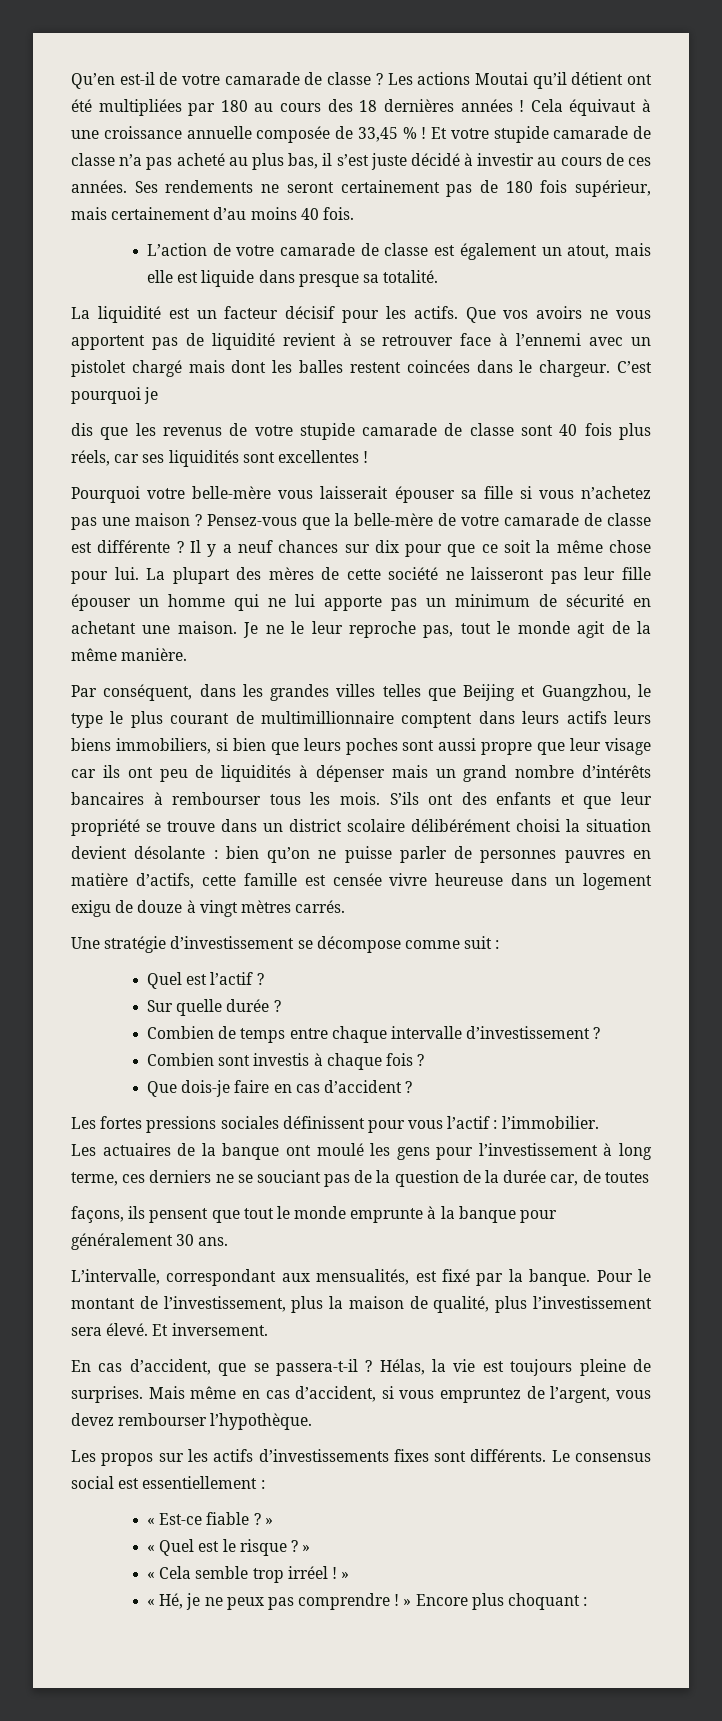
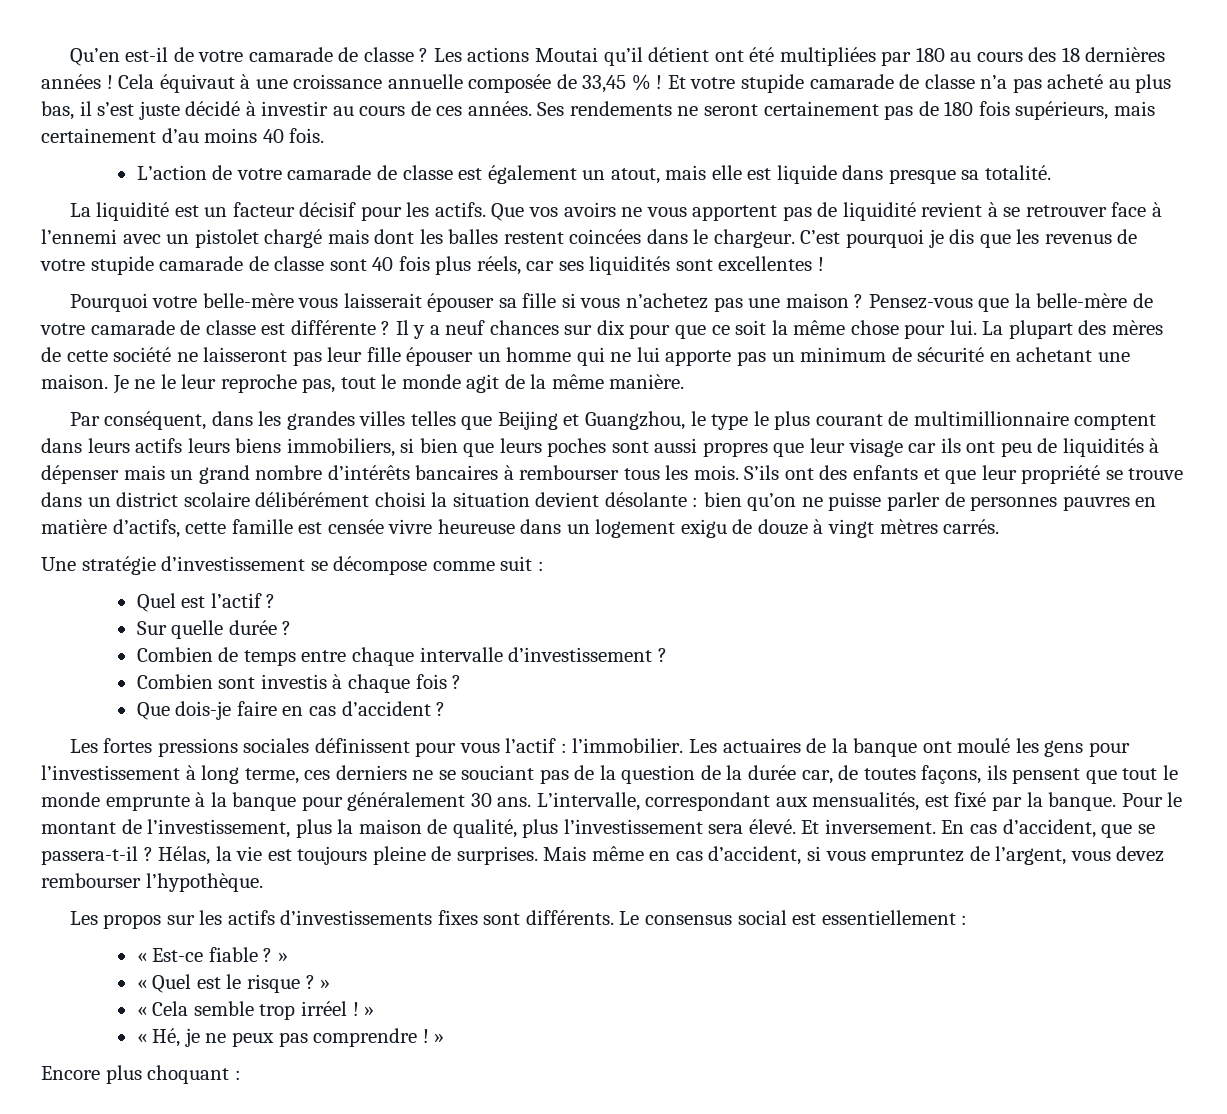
[574,180,651,197] supérieur, -> [1015,101,1109,120] supérieurs,
(159, 395) // -> (944, 238) none
[481,742,533,755] propre -> [702,442,768,457] propres
(599, 1122) // -> (684, 745) none
(649, 1177) // -> (916, 774) none
(229, 1241) // -> (532, 802) none
(268, 1329) // -> (936, 826) none
(412, 1602) none -> (445, 1038) //

